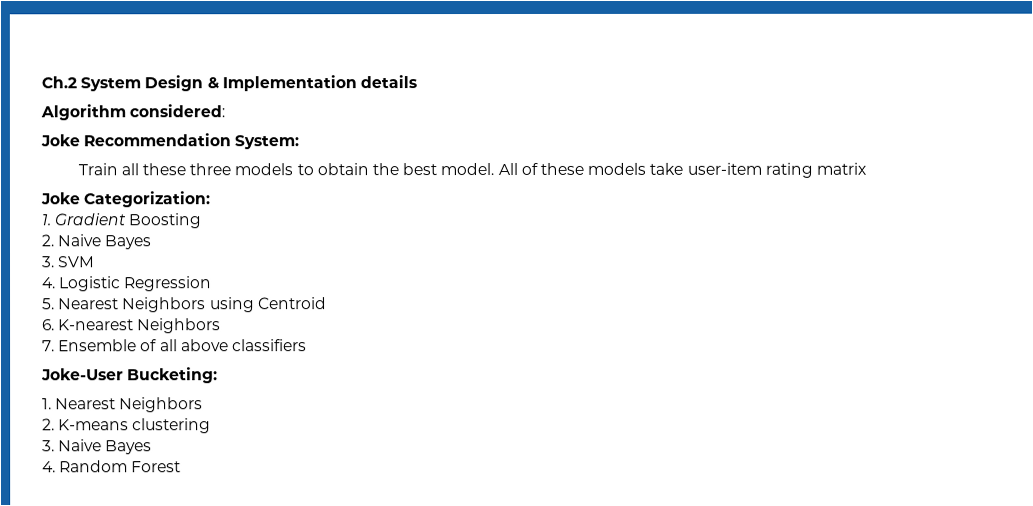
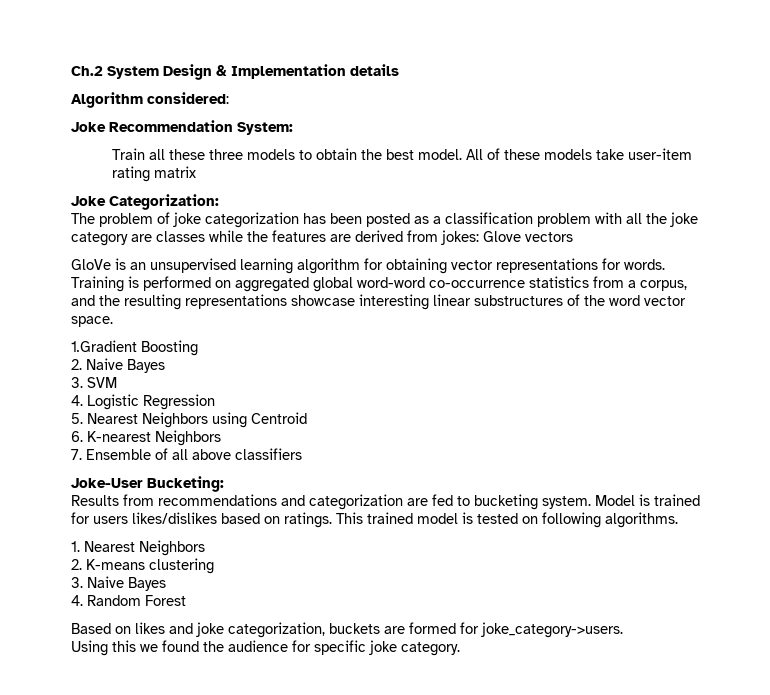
[41,213,127,226] 1. Gradient -> [71,212,698,228] [71,230,573,246] [71,258,665,274] [71,276,687,292] [71,294,686,310] [71,316,113,327] [71,340,137,352] The problem of joke categorization has been posted as a classification problem with all the joke category are classes while the features are derived from jokes: Glove vectors // GloVe is an unsupervised learning algorithm for obtaining vector representations for words. Training is performed on aggregated global word-word co-occurrence statistics from a corpus, and the resulting representations showcase interesting linear substructures of the word vector space. // 1.Gradient
(219, 375) none -> [71,494,700,510] [71,512,678,528] // Results from recommendations and categorization are fed to bucketing system. Model is trained for users likes/dislikes based on ratings. This trained model is tested on following algorithms.
(182, 467) none -> [71,622,623,638] [71,640,460,656] // Based on likes and joke categorization, buckets are formed for joke_category->users. // Using this we found the audience for specific joke category.

